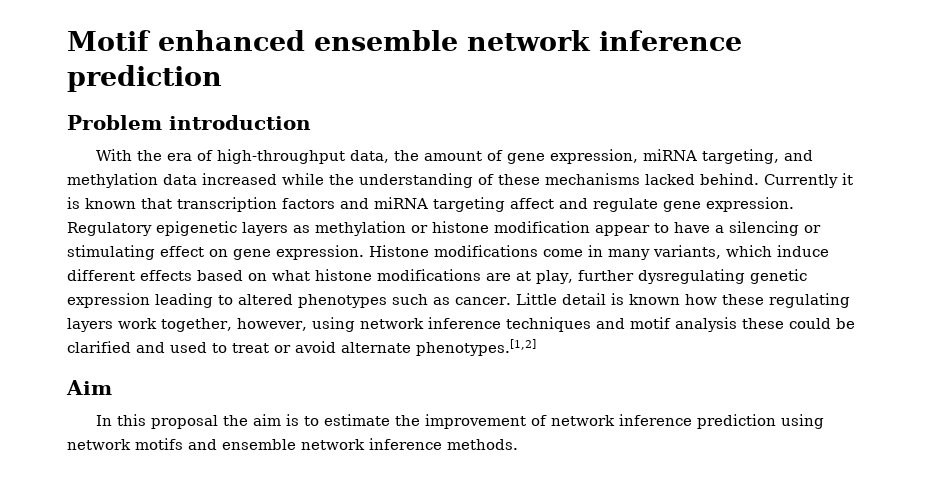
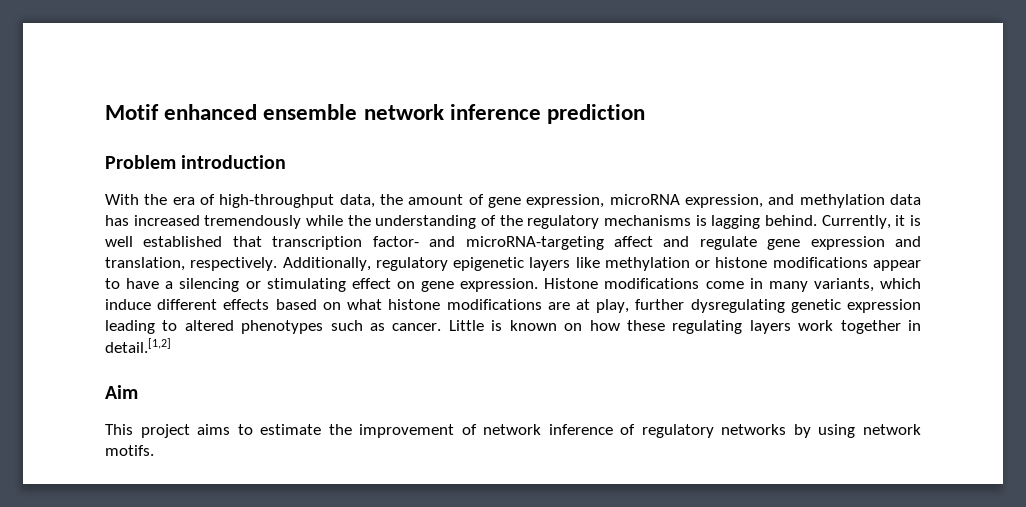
[642,149,779,164] miRNA targeting, -> [609,194,763,208] microRNA expression,
[202,173,277,185] increased -> [105,215,302,229] has increased tremendously
[498,173,853,188] [67,197,794,212] [67,222,152,236] these mechanisms lacked behind. Currently it is known that transcription factors and miRNA targeting affect and regulate gene expression. Regulatory -> [499,215,921,229] [105,236,921,250] [105,257,448,271] the regulatory mechanisms is lagging behind. Currently, it is well established that transcription factor- and microRNA-targeting affect and regulate gene expression and translation, respectively. Additionally, regulatory
[293,225,310,233] as -> [575,257,600,268] like
[494,221,590,233] modification -> [772,257,868,268] modifications
[561,293,680,305] detail is known -> [491,320,583,331] is known on
[161,317,855,332] [67,339,536,356] [66,380,112,395] [95,414,299,429] together, however, using network inference techniques and motif analysis these could be clarified and used to treat or avoid alternate phenotypes.[1,2] // Aim // In this proposal the aim is -> [840,320,921,334] [105,338,171,353] [105,385,138,399] [105,424,231,438] together in detail.[1,2] // Aim // This project aims
[696,414,824,429] [67,438,518,450] prediction using network motifs and ensemble network inference methods. -> [620,424,921,438] [105,445,154,456] of regulatory networks by using network motifs.

